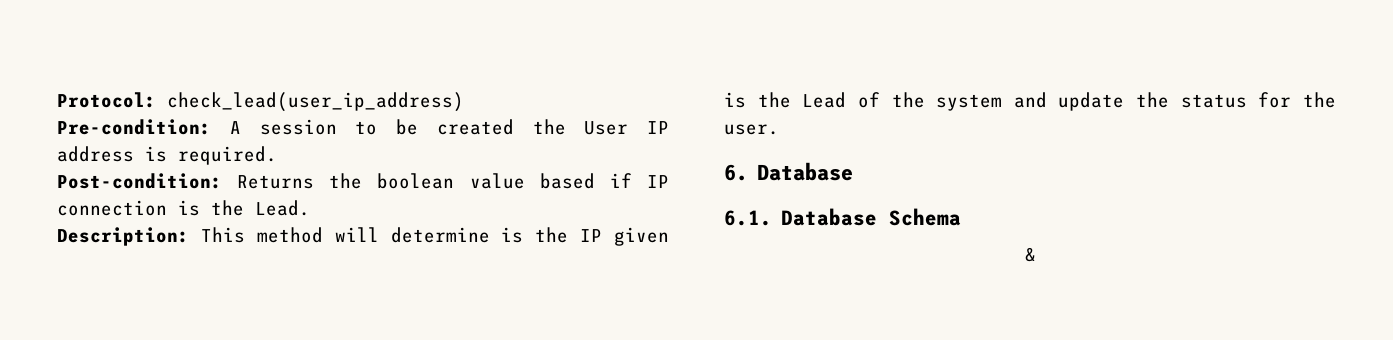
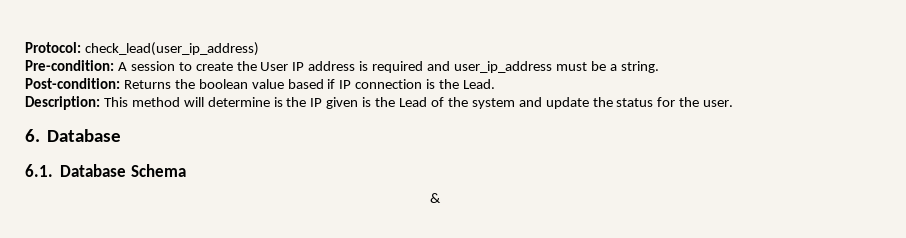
[396,119,514,135] be created -> [195,62,233,71] create
[178,146,277,165] required. -> [372,61,659,73] required and user_ip_address must be a string.

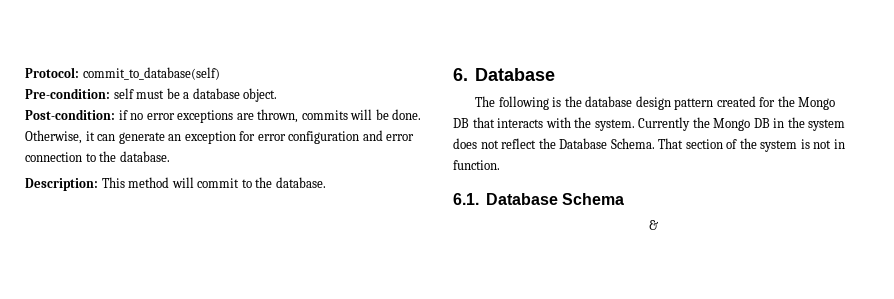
[84,42,259,56] check_lead(user_ip_address) -> [82,67,220,80] commit_to_database(self)
[117,61,552,73] A session to create the User IP address is required and user_ip_address -> [113,88,134,99] self
[620,61,659,73] string. -> [192,88,278,102] database object.
[123,79,496,89] [25,96,734,110] [25,129,122,142] Returns the boolean value based if IP connection is the Lead. // Description: This method will determine is the IP given is the Lead of the system and update the status for the user. // 6. Database -> [118,109,422,123] [25,130,415,144] [25,151,170,162] [25,177,326,191] [453,68,555,81] [475,96,836,110] [453,117,846,131] [453,138,845,152] [453,160,500,170] if no error exceptions are thrown, commits will be done. Otherwise, it can generate an exception for error configuration and error connection to the database. // Description: This method will commit to the database. // 6. Database // The following is the database design pattern created for the Mongo DB that interacts with the system. Currently the Mongo DB in the system does not reflect the Database Schema. That section of the system is not in function.

